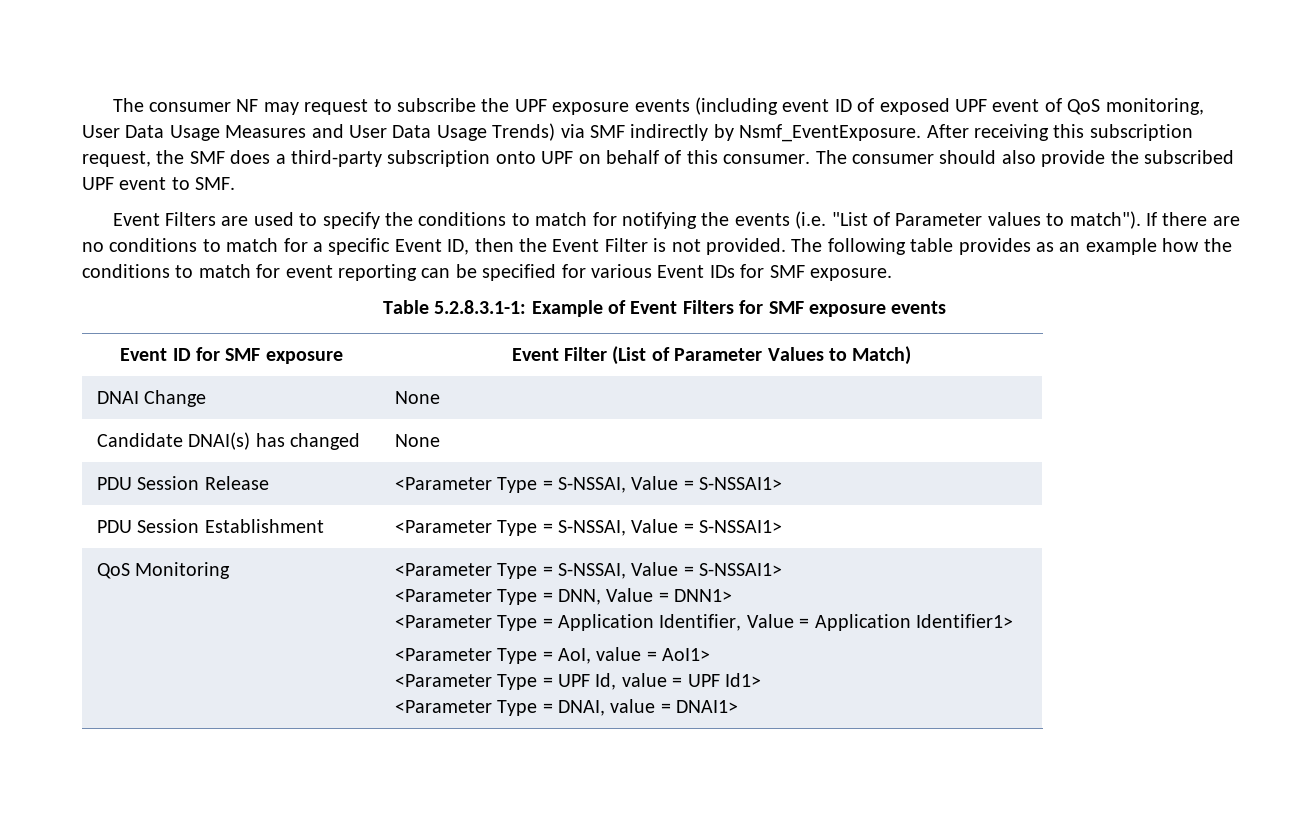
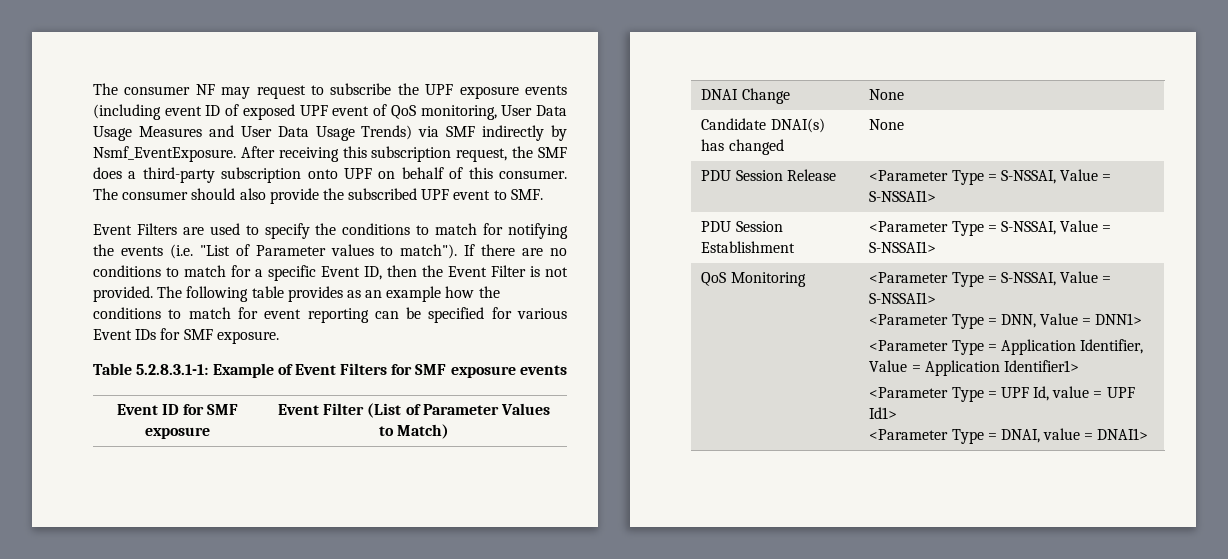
[394,647,711,664] // <Parameter Type = AoI, value = AoI1> -> (1079, 366) none

